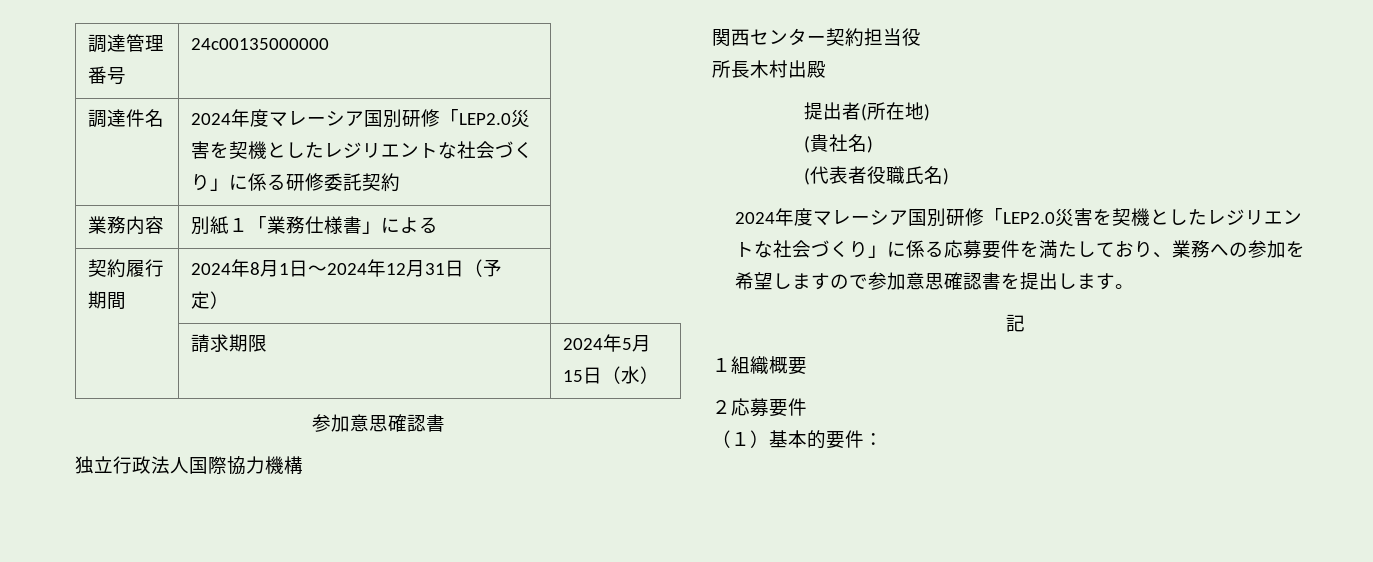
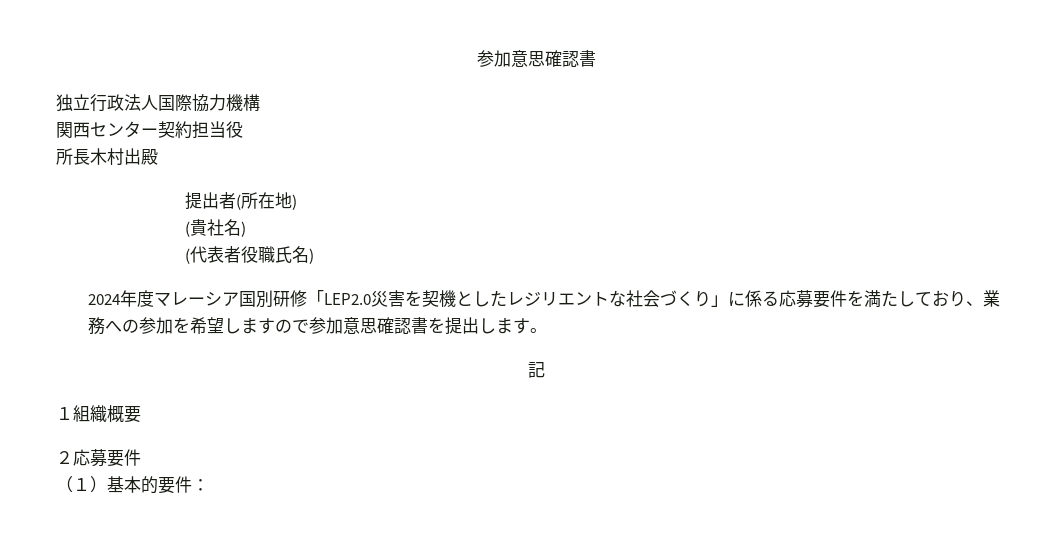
[87,34,164,53] [87,66,126,85] [190,38,329,50] [87,109,164,128] [190,109,530,128] [190,141,533,159] [190,173,400,192] [87,216,164,235] [190,216,438,235] [87,259,164,278] [87,291,126,310] [190,259,502,277] [190,291,229,309] [190,334,267,353] [562,334,651,352] [562,366,659,384] 調達管理番号 | 24c00135000000 // 調達件名 | 2024年度マレーシア国別研修「LEP2.0災害を契機としたレジリエントな社会づくり」に係る研修委託契約 // 業務内容 | 別紙１「業務仕様書」による // 契約履行期間 | 2024年8月1日～2024年12月31日（予定） // | 請求期限 | 2024年5月15日（水） // -> (477, 58) none

